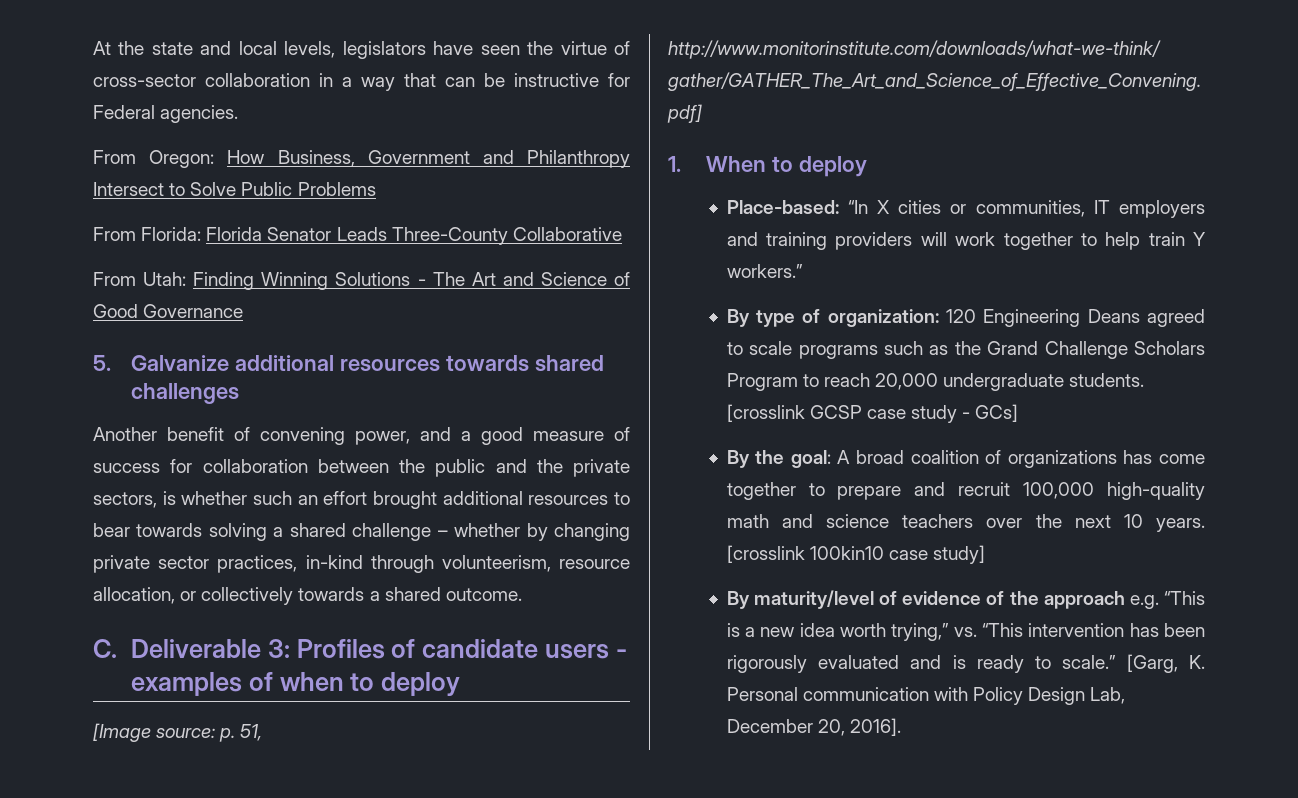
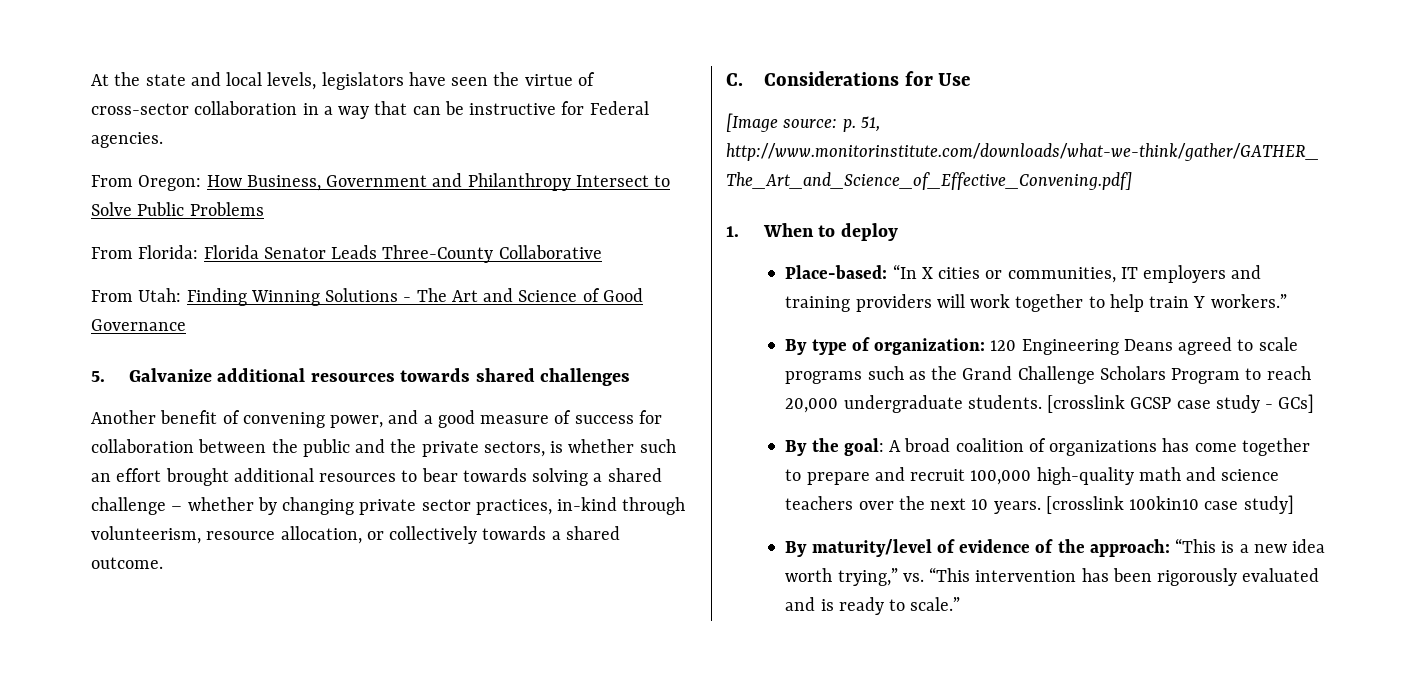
[130,639,628,659] [130,672,461,696] Deliverable 3: Profiles of candidate users - examples of when to deploy -> [763,71,971,86] Considerations for Use
[1043,591,1159,609] approach e.g. -> [1089,539,1170,557] approach:
[1126,654,1205,673] [726,687,1126,705] [726,718,901,736] [Garg, K. Personal communication with Policy Design Lab, December 20, 2016]. -> (961, 604) none

